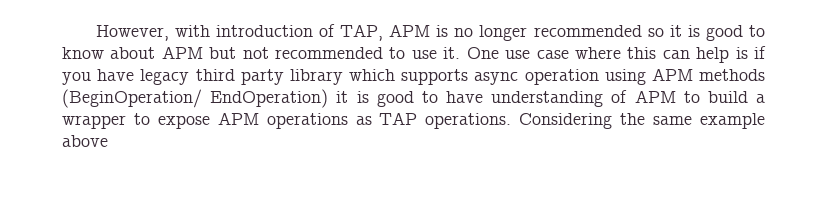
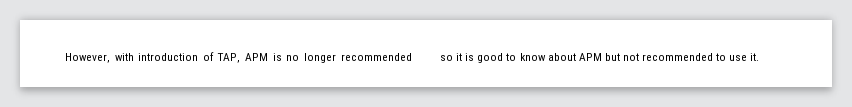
[466,46,766,63] [62,68,765,85] [62,89,765,108] [62,112,765,129] [62,135,108,147] One use case where this can help is if you have legacy third party library which supports async operation using APM methods (BeginOperation/ EndOperation) it is good to have understanding of APM to build a wrapper to expose APM operations as TAP operations. Considering the same example above -> (760, 57) none

